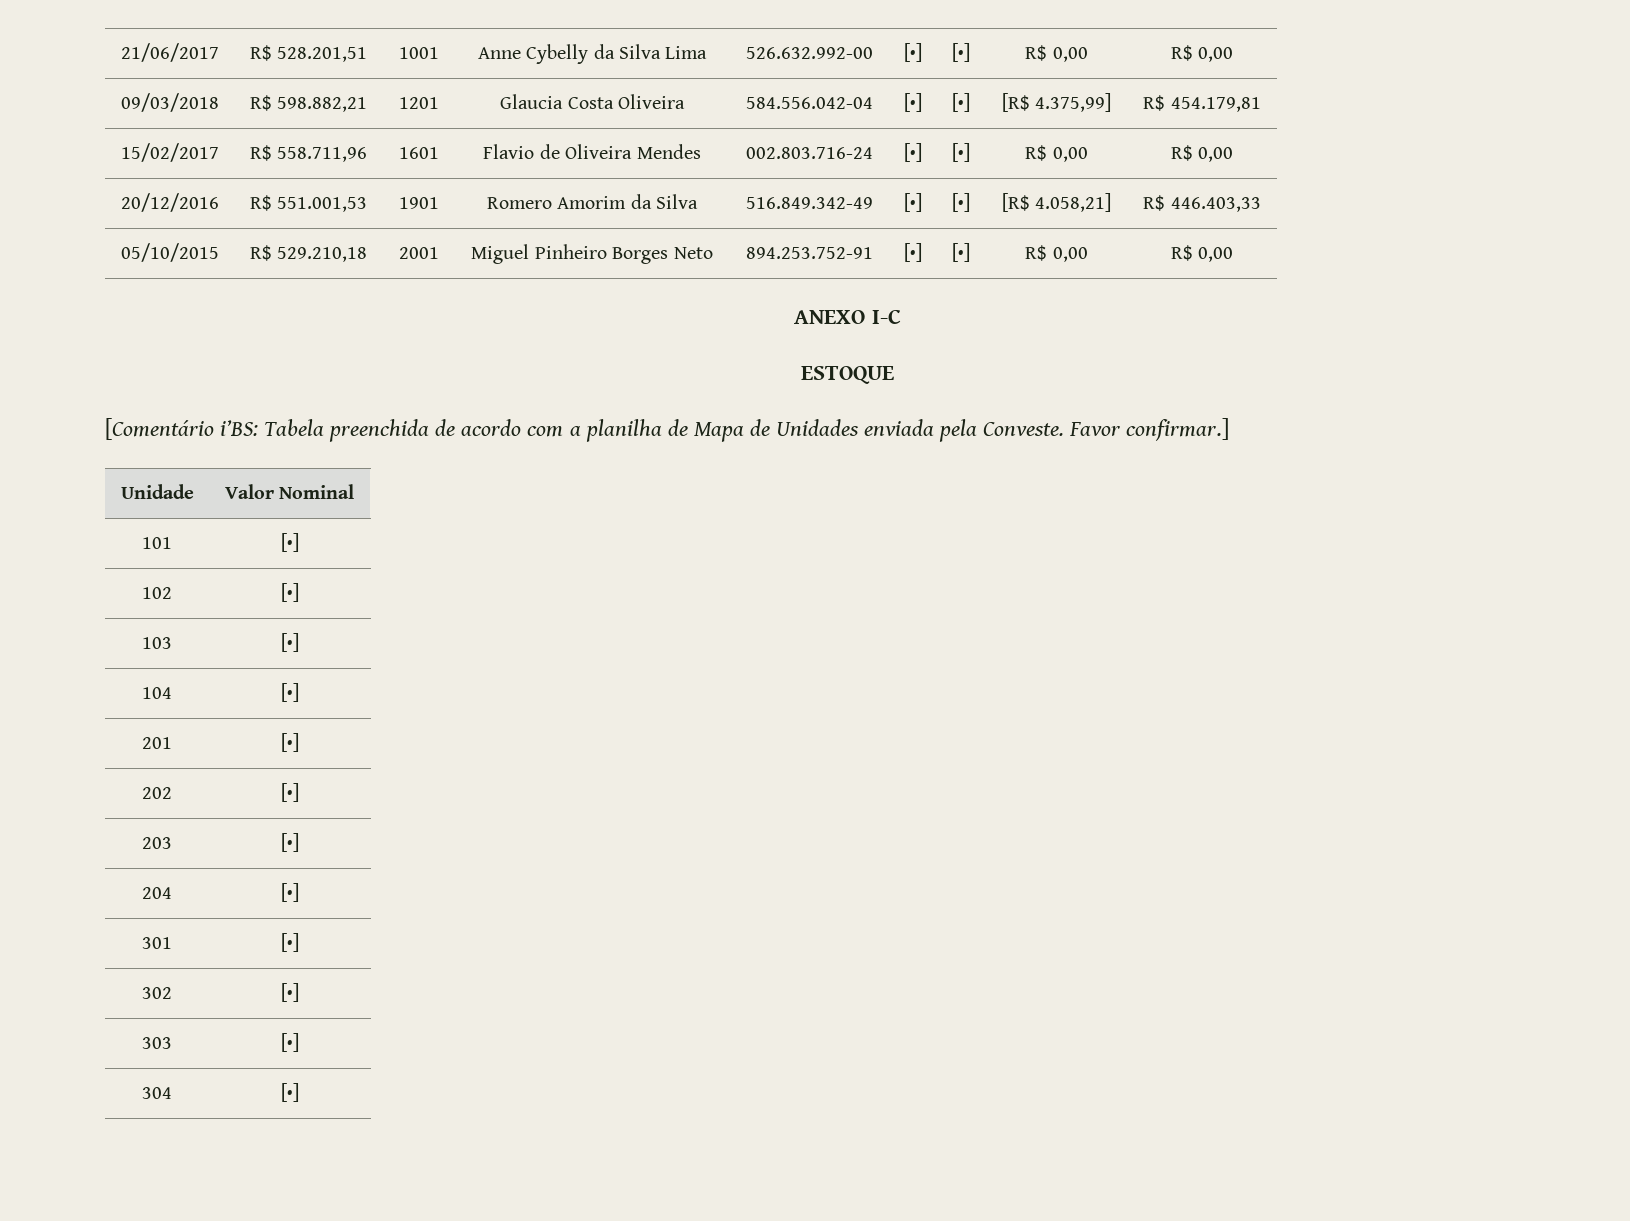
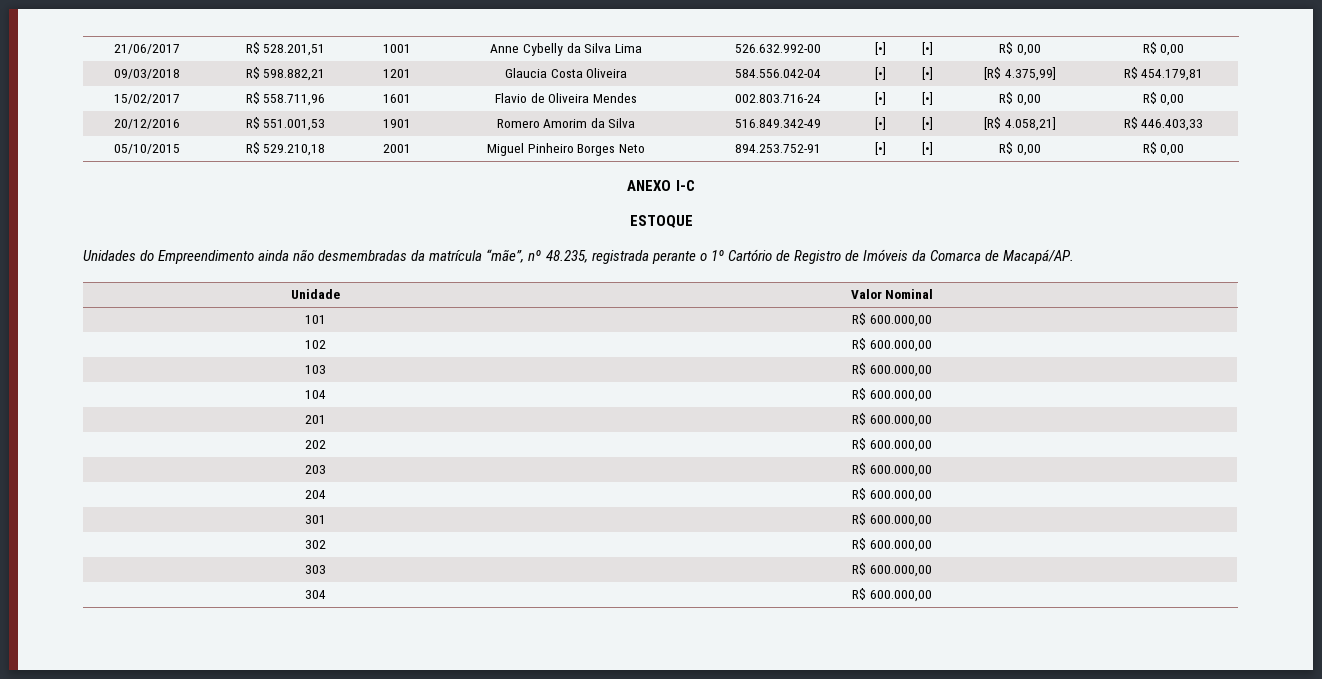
[105,418,1230,442] [Comentário i’BS: Tabela preenchida de acordo com a planilha de Mapa de Unidades enviada pela Conveste. Favor confirmar.] -> [83,249,1075,264] Unidades do Empreendimento ainda não desmembradas da matrícula “mãe”, nº 48.235, registrada perante o 1º Cartório de Registro de Imóveis da Comarca de Macapá/AP.
[280,533,299,552] [•] -> [852,313,932,327] R$ 600.000,00
[280,583,299,602] [•] -> [852,338,932,352] R$ 600.000,00
[280,633,299,652] [•] -> [852,363,932,377] R$ 600.000,00
[280,683,299,702] [•] -> [852,388,932,402] R$ 600.000,00
[280,733,299,752] [•] -> [852,413,932,427] R$ 600.000,00
[280,783,299,802] [•] -> [852,438,932,452] R$ 600.000,00
[280,833,299,852] [•] -> [852,463,932,477] R$ 600.000,00
[280,883,299,902] [•] -> [852,488,932,502] R$ 600.000,00
[280,933,299,952] [•] -> [852,513,932,527] R$ 600.000,00
[280,983,299,1002] [•] -> [852,538,932,552] R$ 600.000,00
[280,1033,299,1052] [•] -> [852,563,932,577] R$ 600.000,00
[280,1083,299,1102] [•] -> [852,588,932,602] R$ 600.000,00

